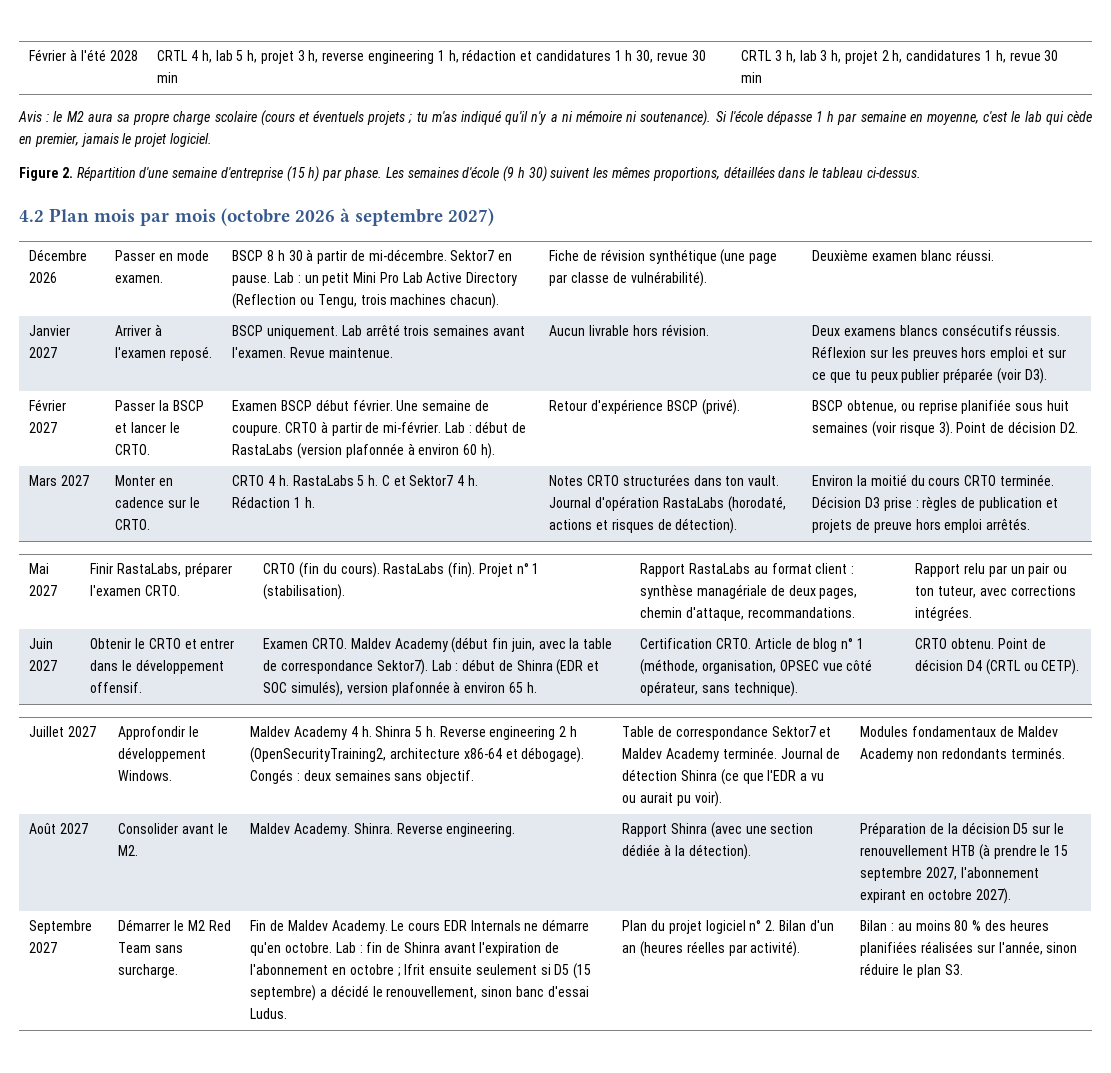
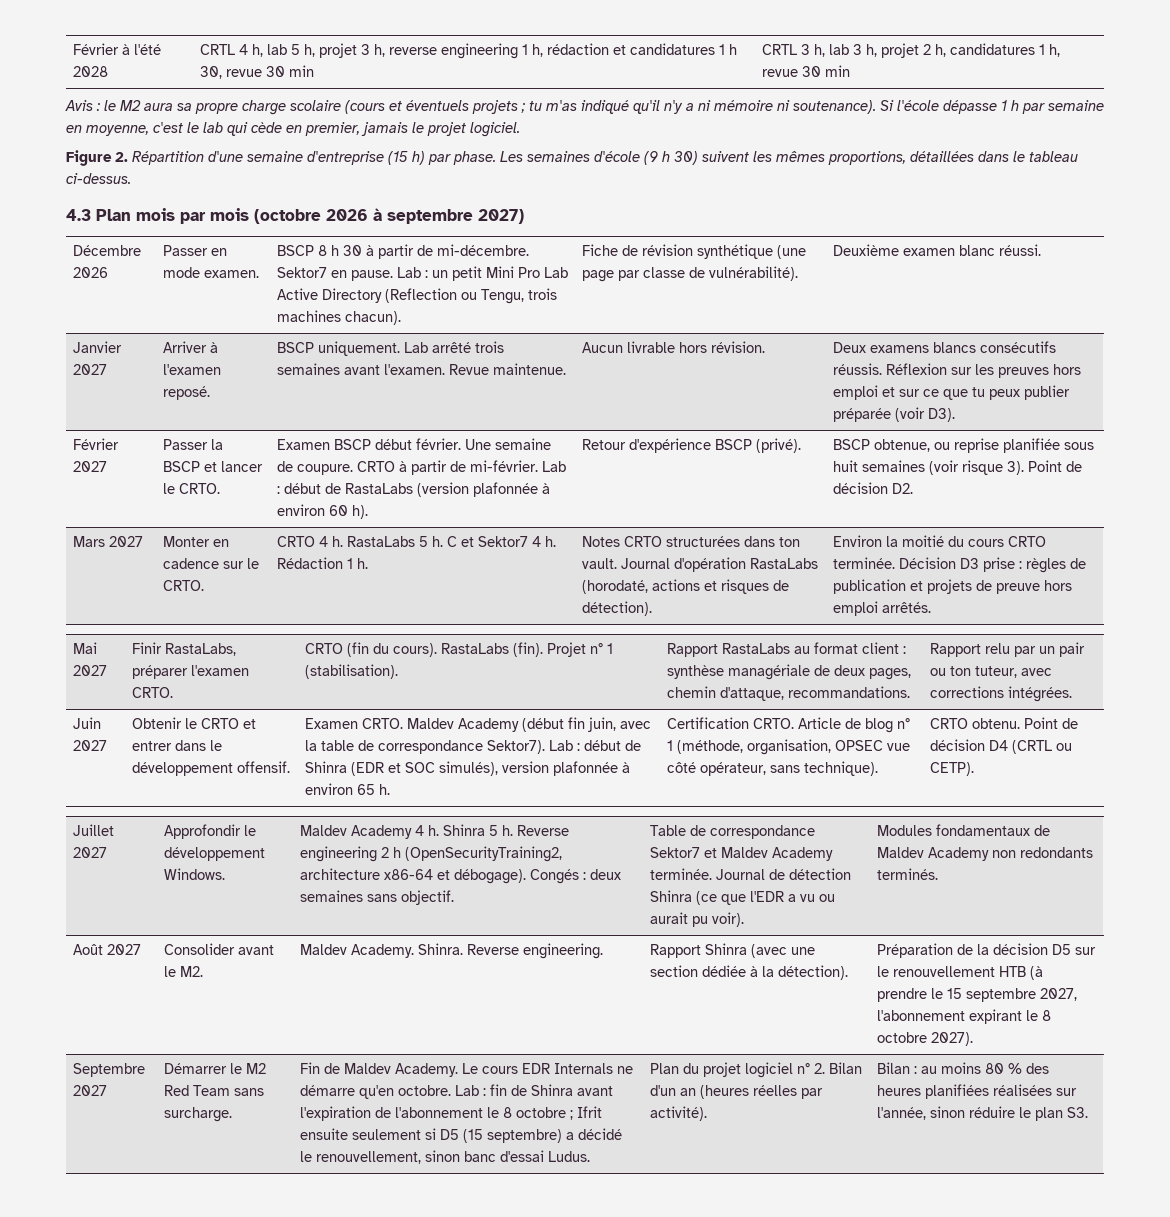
[19,210,44,222] 4.2 -> [66,209,91,221] 4.3
[909,892,924,900] en -> [1026,1010,1052,1021] le 8
[331,967,346,975] en -> [487,1107,513,1118] le 8

